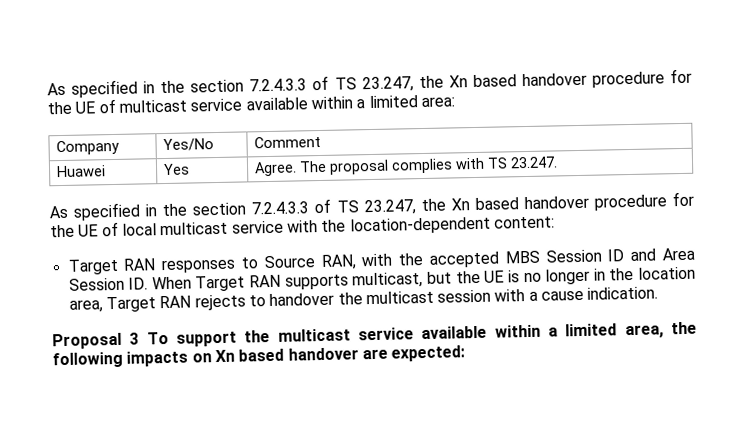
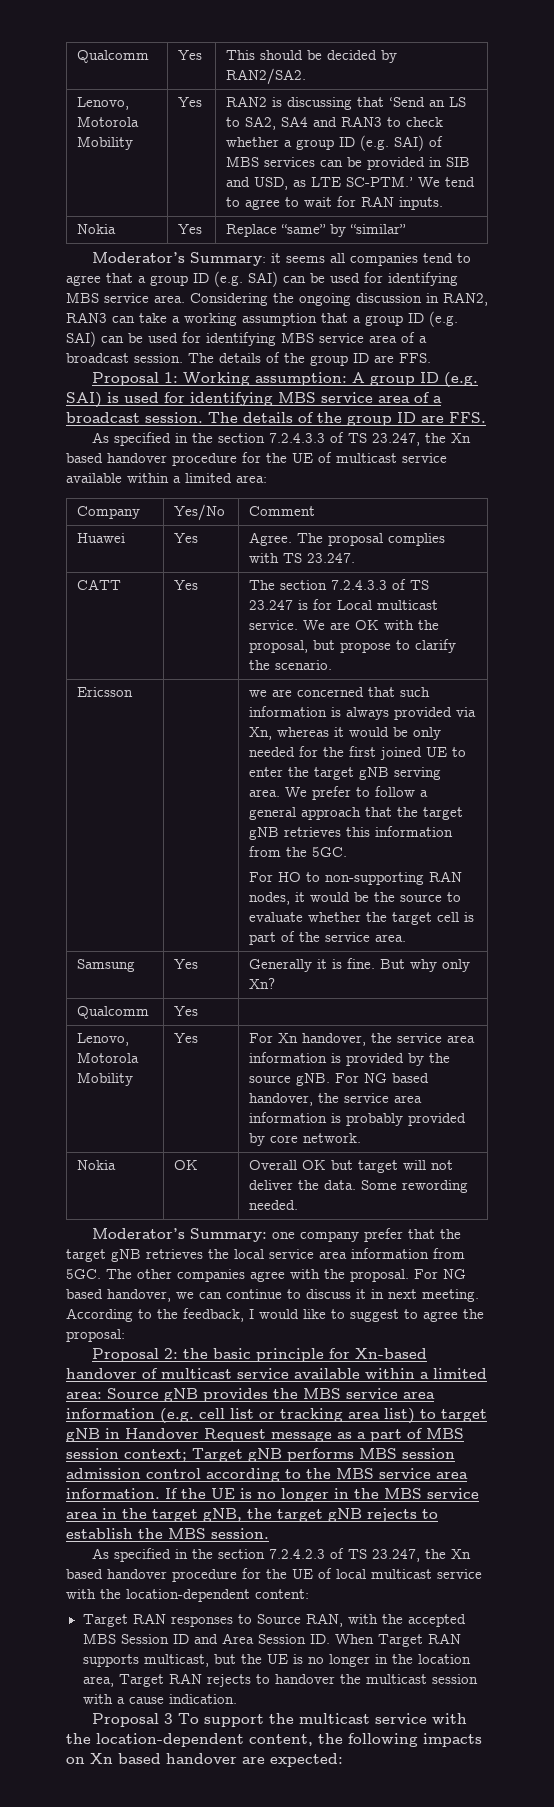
(47, 89) none -> [77,50,150,63] [178,50,203,60] [226,50,398,63] [226,68,307,85] [77,97,130,110] [77,116,140,127] [77,136,134,150] [178,97,203,107] [226,96,467,110] [226,116,444,130] [226,135,444,151] [226,156,471,170] [226,176,476,190] [226,196,444,210] [77,224,117,234] [178,224,203,234] [226,224,407,237] [92,252,472,266] [66,271,458,287] [66,292,488,306] [66,311,458,327] [66,331,427,347] [66,352,431,366] [92,372,479,387] [66,392,442,408] [66,412,486,426] Qualcomm | Yes | This should be decided by RAN2/SA2. // Lenovo, Motorola Mobility | Yes | RAN2 is discussing that ‘Send an LS to SA2, SA4 and RAN3 to check whether a group ID (e.g. SAI) of MBS services can be provided in SIB and USD, as LTE SC-PTM.’ We tend to agree to wait for RAN inputs. // Nokia | Yes | Replace “same” by “similar” // Moderator’s Summary: it seems all companies tend to agree that a group ID (e.g. SAI) can be used for identifying MBS service area. Considering the ongoing discussion in RAN2, RAN3 can take a working assumption that a group ID (e.g. SAI) can be used for identifying MBS service area of a broadcast session. The details of the group ID are FFS. // Proposal 1: Working assumption: A group ID (e.g. SAI) is used for identifying MBS service area of a broadcast session. The details of the group ID are FFS. //
[49,201,310,221] // As specified in the section 7.2.4.3.3 -> [77,579,122,590] [174,580,199,590] [249,579,430,590] [249,599,439,610] [249,620,440,630] [249,639,457,653] [249,660,333,670] [77,687,134,697] [249,687,431,697] [249,706,477,720] [249,727,442,740] [249,746,467,760] [249,767,442,780] [249,786,429,800] [249,807,464,820] [249,826,454,840] [249,846,348,857] [249,871,463,885] [249,892,462,905] [249,912,475,925] [249,931,407,945] [77,959,136,972] [174,959,199,969] [249,958,471,972] [249,978,276,989] [77,1006,150,1019] [174,1006,199,1016] [77,1033,130,1046] [77,1052,140,1063] [77,1072,134,1086] [174,1033,199,1043] [249,1033,476,1046] [249,1052,451,1066] [249,1073,430,1086] [249,1093,423,1106] [249,1112,467,1126] [249,1133,362,1146] [77,1160,117,1170] [174,1160,199,1170] [249,1160,454,1173] [249,1180,469,1193] [249,1200,299,1210] [92,1228,462,1242] [66,1248,465,1262] [66,1269,466,1282] [66,1289,479,1302] [66,1308,484,1322] [66,1329,125,1342] [92,1348,428,1362] [66,1368,487,1379] [66,1388,435,1402] [66,1408,487,1424] [66,1428,464,1442] [66,1448,455,1462] [66,1468,468,1482] [66,1488,479,1502] [66,1508,438,1522] [66,1528,269,1539] [92,1548,326,1562] // CATT | Yes | The section 7.2.4.3.3 of TS 23.247 is for Local multicast service. We are OK with the proposal, but propose to clarify the scenario. // Ericsson | | we are concerned that such information is always provided via Xn, whereas it would be only needed for the first joined UE to enter the target gNB serving area. We prefer to follow a general approach that the target gNB retrieves this information from the 5GC. // For HO to non-supporting RAN nodes, it would be the source to evaluate whether the target cell is part of the service area. // Samsung | Yes | Generally it is fine. But why only Xn? // Qualcomm | Yes | // Lenovo, Motorola Mobility | Yes | For Xn handover, the service area information is provided by the source gNB. For NG based handover, the service area information is probably provided by core network. // Nokia | OK | Overall OK but target will not deliver the data. Some rewording needed. // Moderator’s Summary: one company prefer that the target gNB retrieves the local service area information from 5GC. The other companies agree with the proposal. For NG based handover, we can continue to discuss it in next meeting. According to the feedback, I would like to suggest to agree the proposal: // Proposal 2: the basic principle for Xn-based handover of multicast service available within a limited area: Source gNB provides the MBS service area information (e.g. cell list or tracking area list) to target gNB in Handover Request message as a part of MBS session context; Target gNB performs MBS session admission control according to the MBS service area information. If the UE is no longer in the MBS service area in the target gNB, the target gNB rejects to establish the MBS session. // As specified in the section 7.2.4.2.3
[421,323,664,340] available within a limited area, -> [432,1713,468,1724] [66,1733,313,1747] with the location-dependent content,

